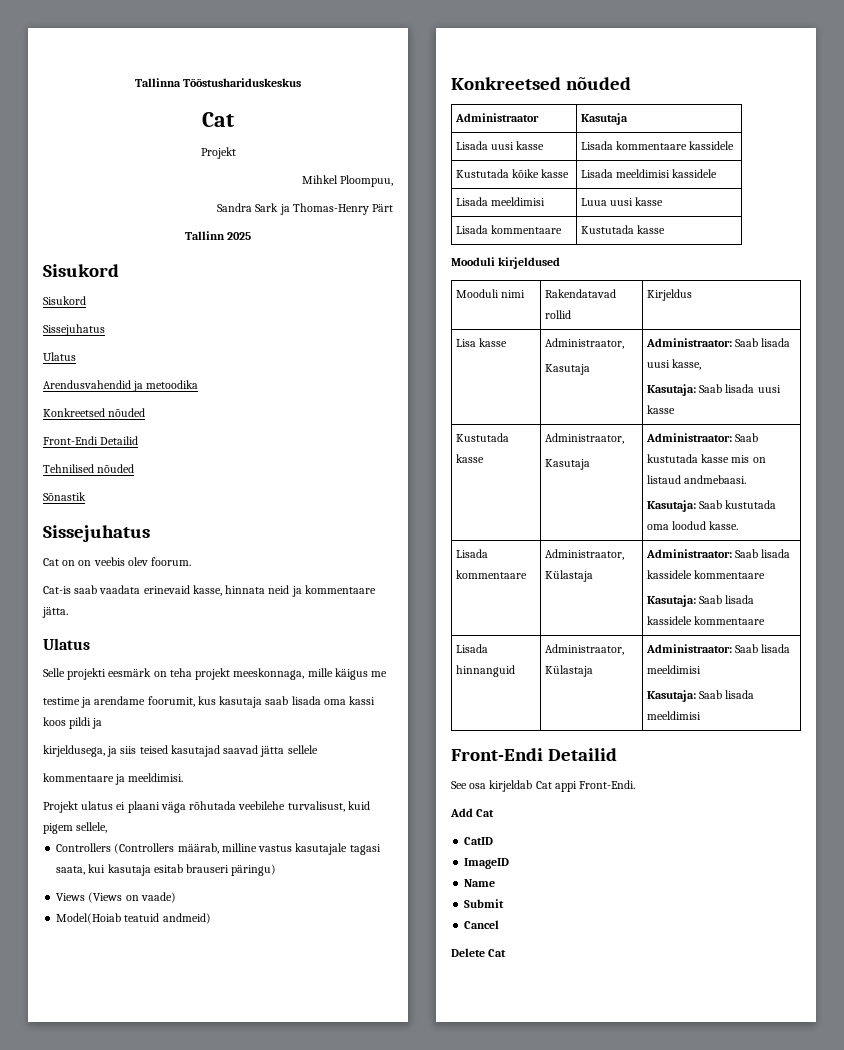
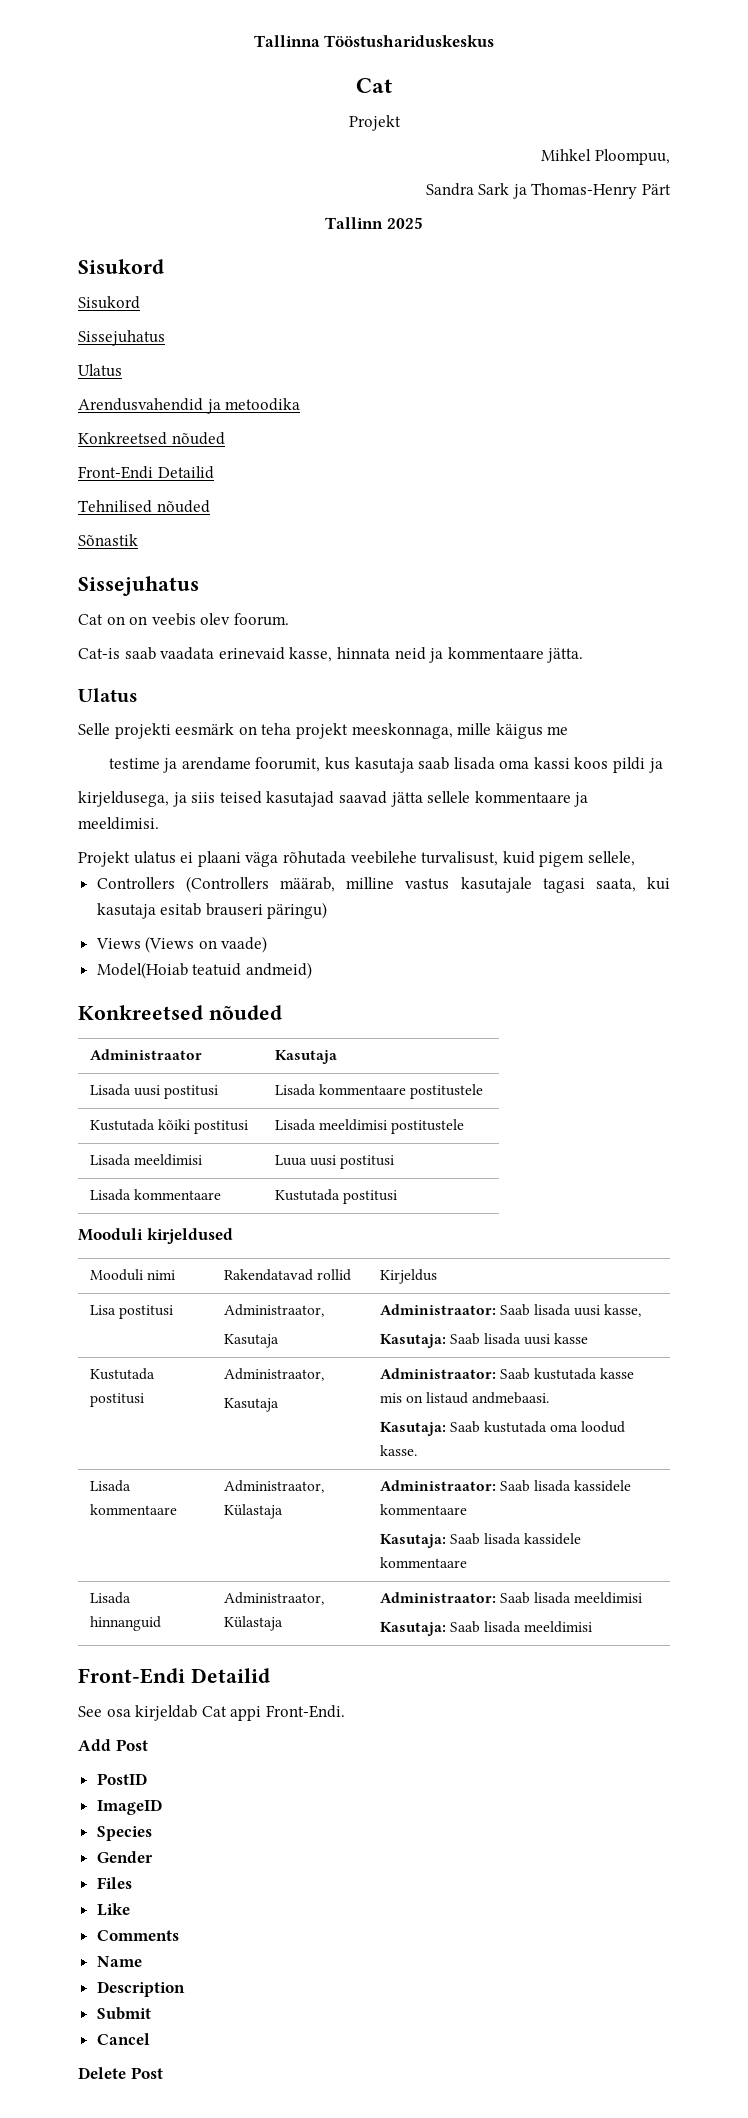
(318, 749) // -> (471, 797) none
[516,141,545,150] [580,141,735,150] [455,169,570,178] [580,169,718,178] kasse | Lisada kommentaare kassidele // Kustutada kõike kasse | Lisada meeldimisi kassidele -> [164,1085,219,1099] [274,1084,484,1099] [89,1119,249,1134] [274,1119,465,1134] postitusi | Lisada kommentaare postitustele // Kustutada kõiki postitusi | Lisada meeldimisi postitustele
[635,197,664,206] kasse -> [340,1155,395,1169] postitusi
[637,225,666,234] kasse -> [342,1190,397,1204] postitusi
[479,338,508,347] kasse -> [118,1305,173,1319] postitusi
[455,454,484,463] kasse -> [89,1393,144,1407] postitusi
[476,809,495,817] [464,837,494,845] Cat // CatID -> [115,1739,148,1751] [96,1773,147,1785] Post // PostID
(510, 863) none -> [96,1826,152,1841] [96,1851,153,1863] [96,1877,132,1889] [96,1903,130,1916] [96,1930,179,1941] // Species // Gender // Files // Like // Comments
(496, 883) none -> [96,1981,185,1997] // Description
[488,949,507,957] Cat -> [130,2067,163,2079] Post

